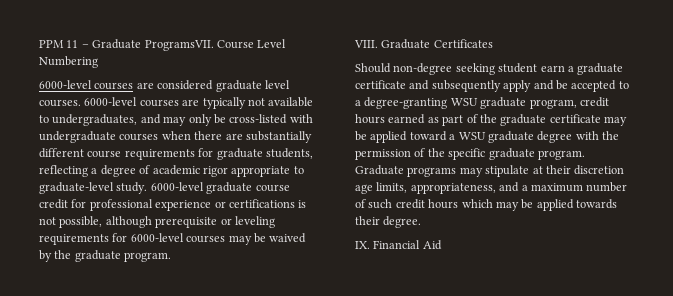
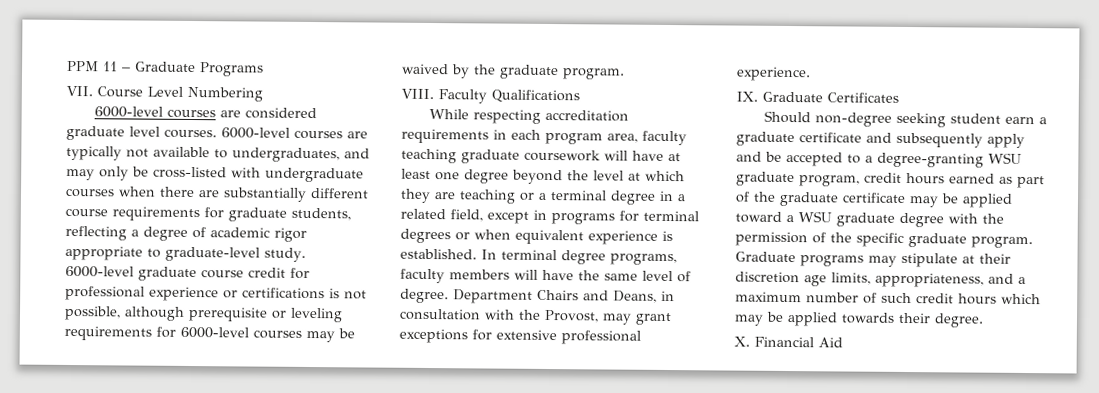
[144,40,214,51] ProgramsVII. -> [199,62,264,77] [66,85,93,97] Programs // VII.
(378, 44) none -> [438,89,580,104] [428,108,629,124] [401,128,687,146] [401,148,681,164] [401,168,685,185] [400,188,686,205] [400,208,699,225] [400,228,673,245] [400,248,677,266] [400,268,691,284] [400,288,675,304] [399,308,672,326] [399,328,641,345] [736,66,811,82] [736,91,758,102] Faculty Qualifications // While respecting accreditation requirements in each program area, faculty teaching graduate coursework will have at least one degree beyond the level at which they are teaching or a terminal degree in a related field, except in programs for terminal degrees or when equivalent experience is established. In terminal degree programs, faculty members will have the same level of degree. Department Chairs and Deans, in consultation with the Provost, may grant exceptions for extensive professional experience. // IX.
[355,241,370,249] IX. -> [734,336,750,347] X.

